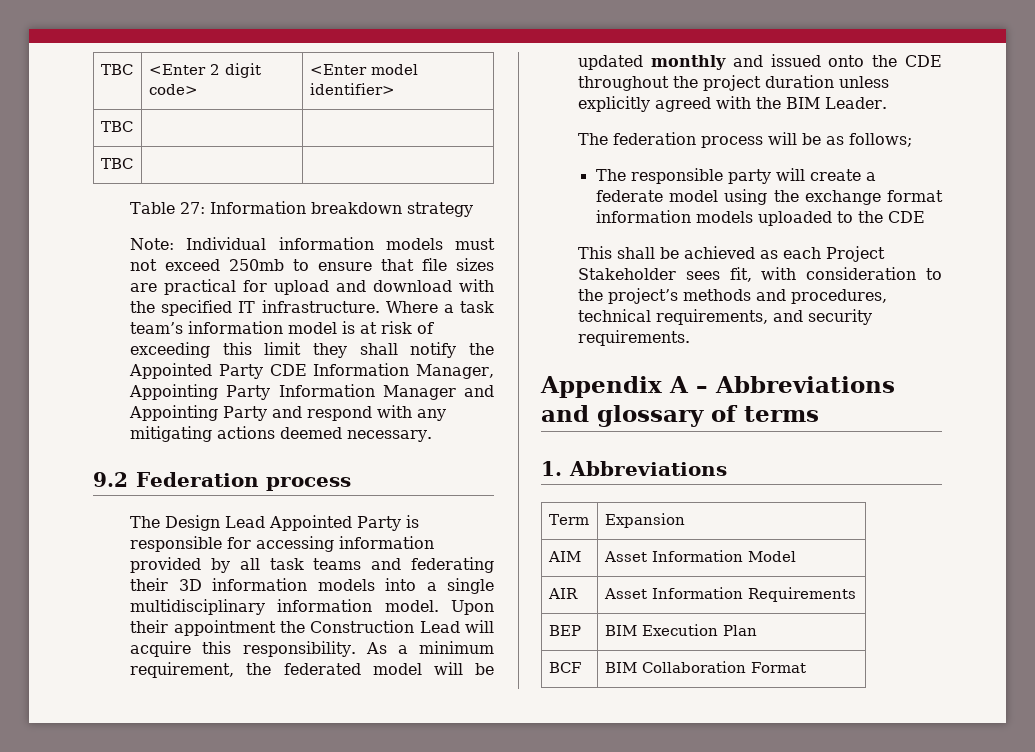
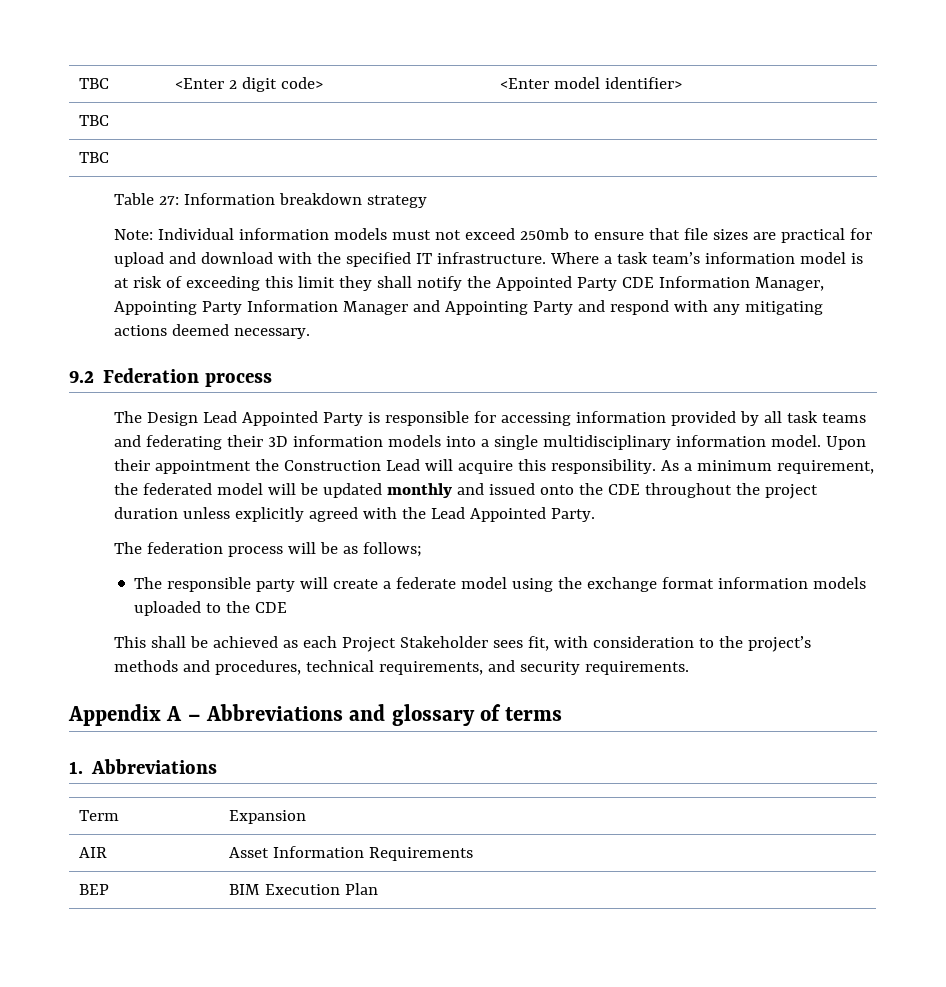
[786,97,888,109] BIM Leader. -> [430,507,595,522] Lead Appointed Party.
[547,551,581,562] [603,550,796,562] // AIM | Asset Information Model -> (307, 817) none
[548,662,581,673] [604,661,806,673] // BCF | BIM Collaboration Format -> (379, 889) none

